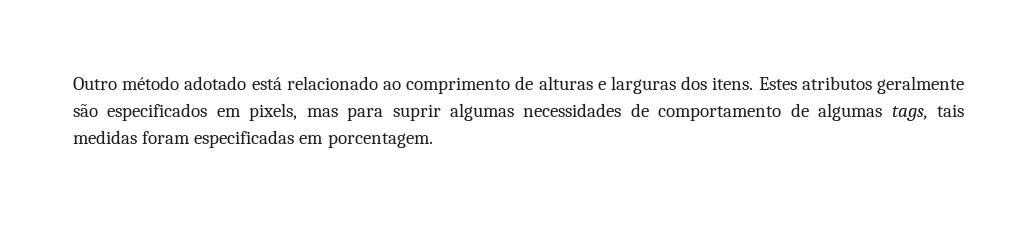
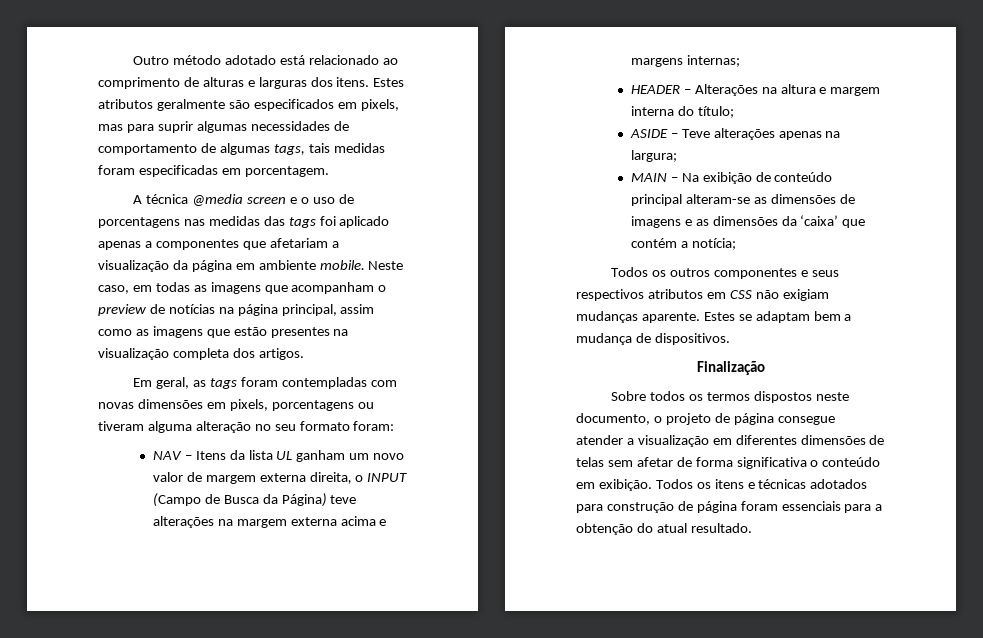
(433, 140) none -> [133,194,354,206] [98,216,390,228] [98,238,339,250] [98,260,404,272] [98,282,387,294] [98,304,375,316] [98,326,349,338] [98,348,304,360] [133,377,397,389] [98,399,374,411] [98,421,395,433] [152,450,405,462] [152,472,408,484] [152,493,357,507] [152,516,387,528] [630,55,740,67] [630,84,881,96] [630,106,734,118] [629,128,841,140] [630,150,677,162] [630,172,833,184] [630,194,855,206] [630,215,866,228] [630,238,736,250] [611,267,839,279] [576,289,829,301] [576,311,852,323] [576,333,730,345] [696,361,765,375] [611,391,849,403] [576,413,835,425] [576,435,885,447] [576,457,881,469] [576,479,868,491] [576,501,883,513] [576,523,752,535] // A técnica @media screen e o uso de porcentagens nas medidas das tags foi aplicado apenas a componentes que afetariam a visualização da página em ambiente mobile. Neste caso, em todas as imagens que acompanham o preview de notícias na página principal, assim como as imagens que estão presentes na visualização completa dos artigos. // Em geral, as tags foram contempladas com novas dimensões em pixels, porcentagens ou tiveram alguma alteração no seu formato foram: // NAV – Itens da lista UL ganham um novo valor de margem externa direita, o INPUT (Campo de Busca da Página) teve alterações na margem externa acima e margens internas; // HEADER – Alterações na altura e margem interna do título; // ASIDE – Teve alterações apenas na largura; // MAIN – Na exibição de conteúdo principal alteram-se as dimensões de imagens e as dimensões da ‘caixa’ que contém a notícia; // Todos os outros componentes e seus respectivos atributos em CSS não exigiam mudanças aparente. Estes se adaptam bem a mudança de dispositivos. // Finalização // Sobre todos os termos dispostos neste documento, o projeto de página consegue atender a visualização em diferentes dimensões de telas sem afetar de forma significativa o conteúdo em exibição. Todos os itens e técnicas adotados para construção de página foram essenciais para a obtenção do atual resultado.

